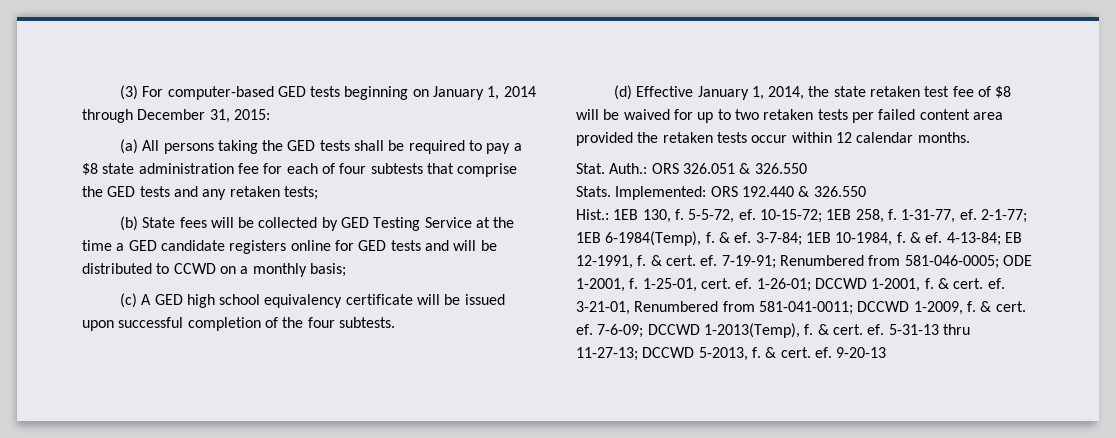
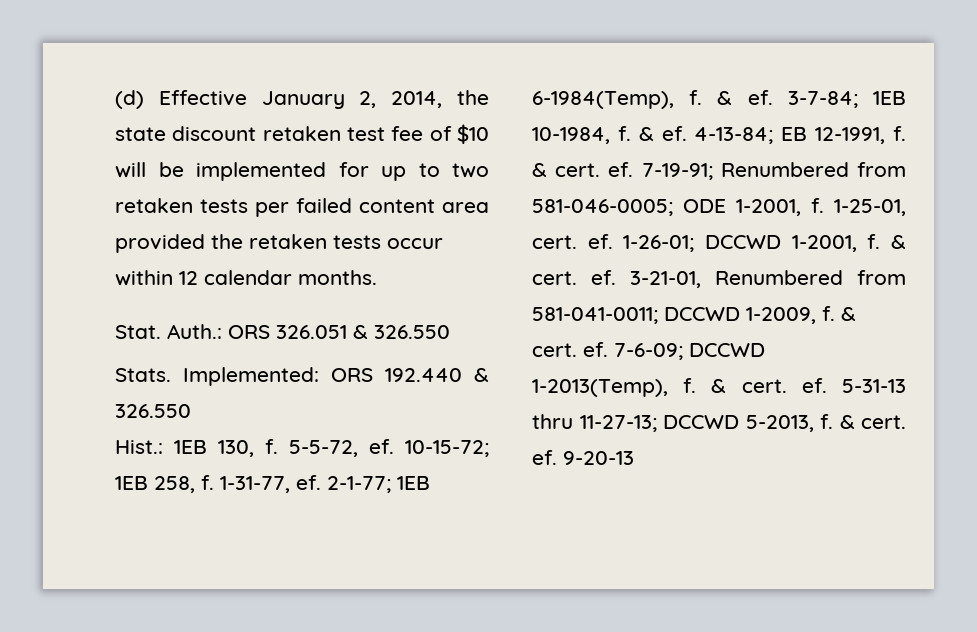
[119,85,536,100] [82,109,270,123] [119,139,522,154] [82,163,518,177] [82,186,318,200] [119,216,515,231] [82,240,497,254] [82,263,346,277] [119,293,505,308] [82,317,395,331] (3) For computer-based GED tests beginning on January 1, 2014 through December 31, 2015: // (a) All persons taking the GED tests shall be required to pay a $8 state administration fee for each of four subtests that comprise the GED tests and any retaken tests; // (b) State fees will be collected by GED Testing Service at the time a GED candidate registers online for GED tests and will be distributed to CCWD on a monthly basis; // (c) A GED high school equivalency certificate will be issued upon successful completion of the four subtests. // -> (115, 99) none
[751,86,764,100] 1, -> [359,91,377,108] 2,
(866, 91) none -> [172,126,257,141] discount
[995,86,1012,98] [576,109,670,120] $8 will be waived -> [456,124,489,144] [115,162,326,181] $10 will be implemented

